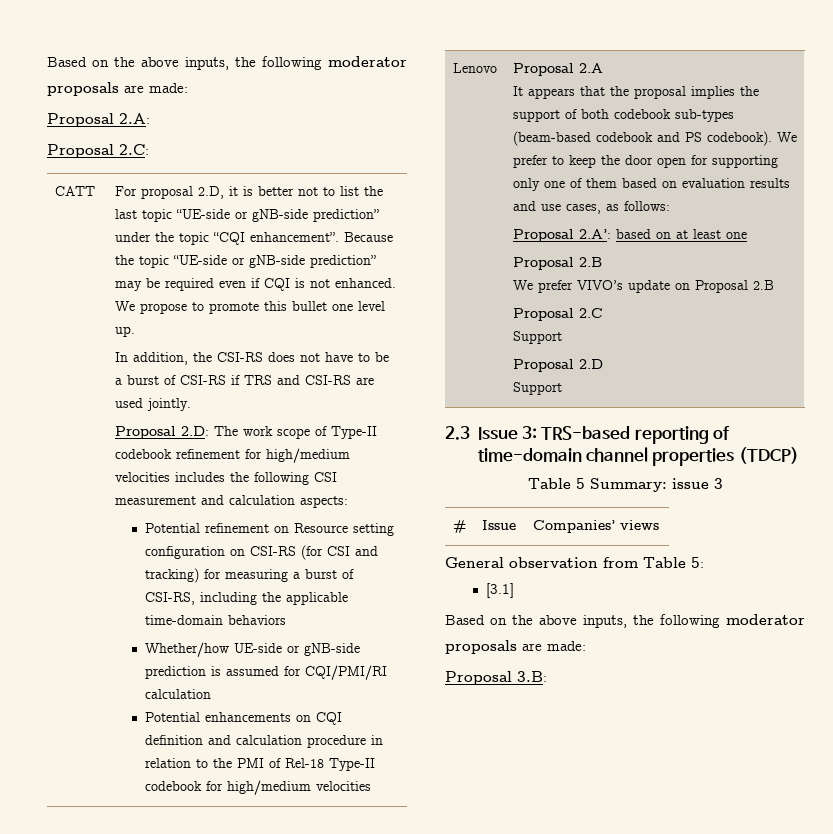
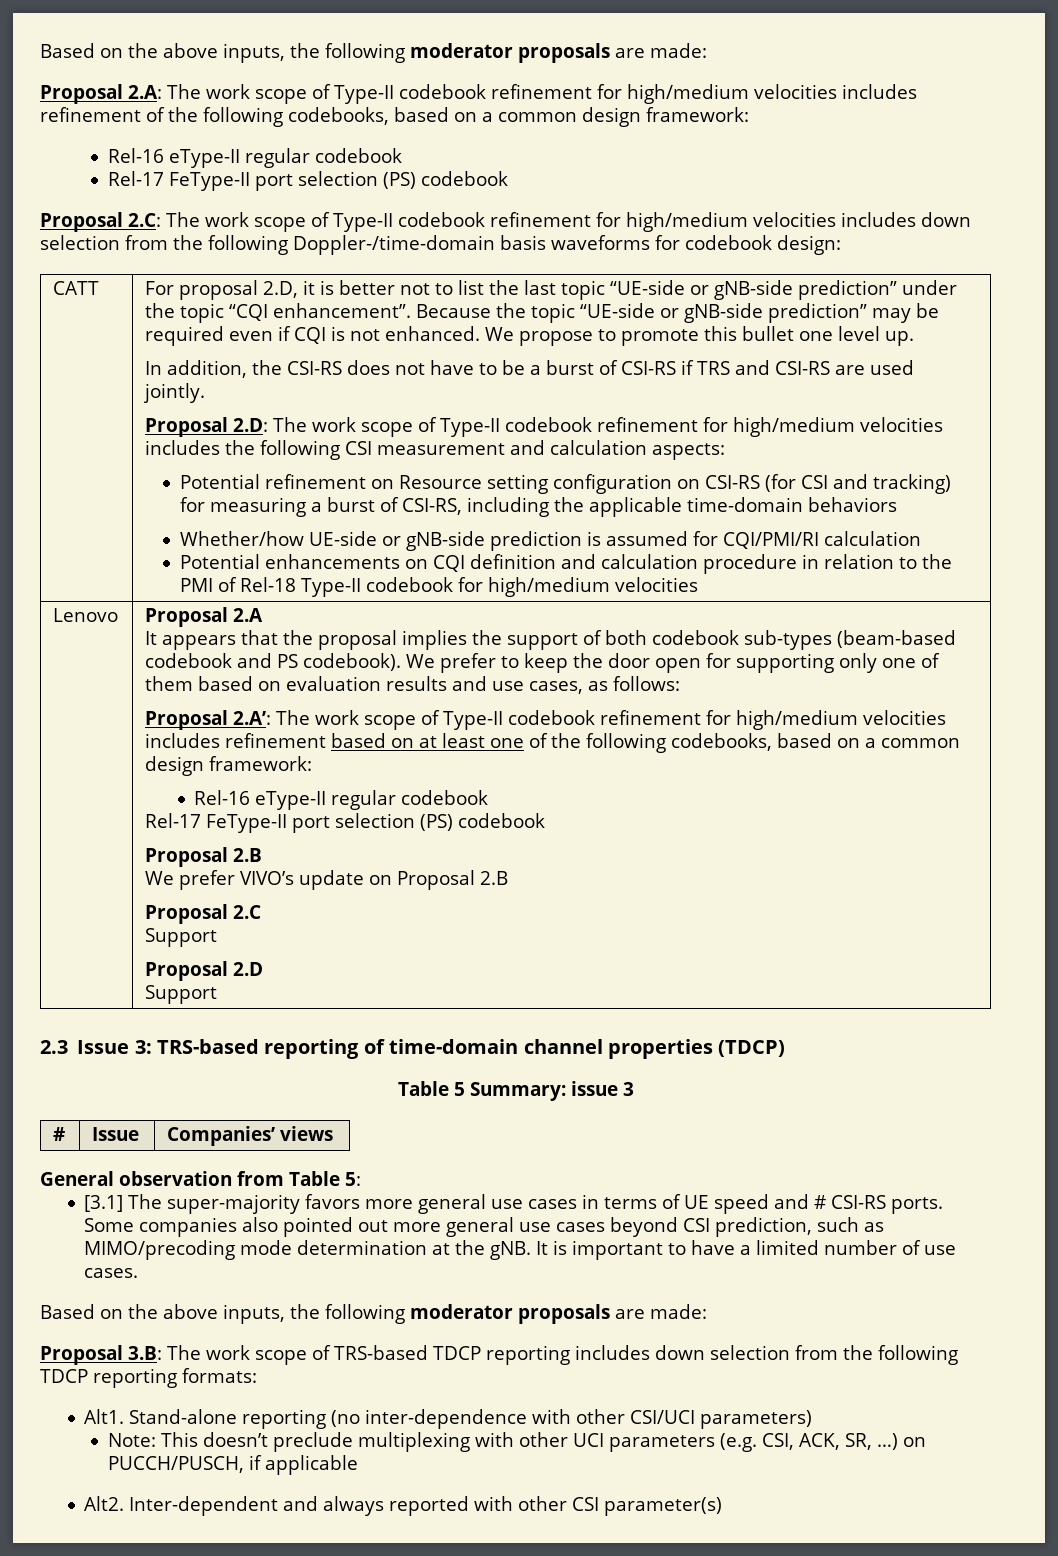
[47,144,149,158] // Proposal 2.C: -> [167,84,917,104] [40,107,749,127] [108,148,403,168] [108,171,509,191] [40,212,971,232] [40,235,841,255] The work scope of Type-II codebook refinement for high/medium velocities includes refinement of the following codebooks, based on a common design framework: // Rel-16 eType-II regular codebook // Rel-17 FeType-II port selection (PS) codebook // Proposal 2.C: The work scope of Type-II codebook refinement for high/medium velocities includes down selection from the following Doppler-/time-domain basis waveforms for codebook design:
(611, 234) none -> [276,710,947,730] [145,733,327,748] The work scope of Type-II codebook refinement for high/medium velocities includes refinement
(747, 235) none -> [529,733,961,753] [145,756,313,776] [194,790,489,810] [145,813,546,833] of the following codebooks, based on a common design framework: // Rel-16 eType-II regular codebook // Rel-17 FeType-II port selection (PS) codebook
(515, 590) none -> [128,1194,944,1214] [84,1217,885,1237] [84,1240,957,1260] [84,1268,139,1278] The super-majority favors more general use cases in terms of UE speed and # CSI-RS ports. Some companies also pointed out more general use cases beyond CSI prediction, such as MIMO/precoding mode determination at the gNB. It is important to have a limited number of use cases.
(547, 676) none -> [167,1345,958,1365] [40,1368,257,1388] [84,1409,813,1429] [108,1432,927,1452] [108,1455,359,1475] [84,1496,723,1516] The work scope of TRS-based TDCP reporting includes down selection from the following TDCP reporting formats: // Alt1. Stand-alone reporting (no inter-dependence with other CSI/UCI parameters) // Note: This doesn’t preclude multiplexing with other UCI parameters (e.g. CSI, ACK, SR, …) on PUCCH/PUSCH, if applicable // Alt2. Inter-dependent and always reported with other CSI parameter(s)

